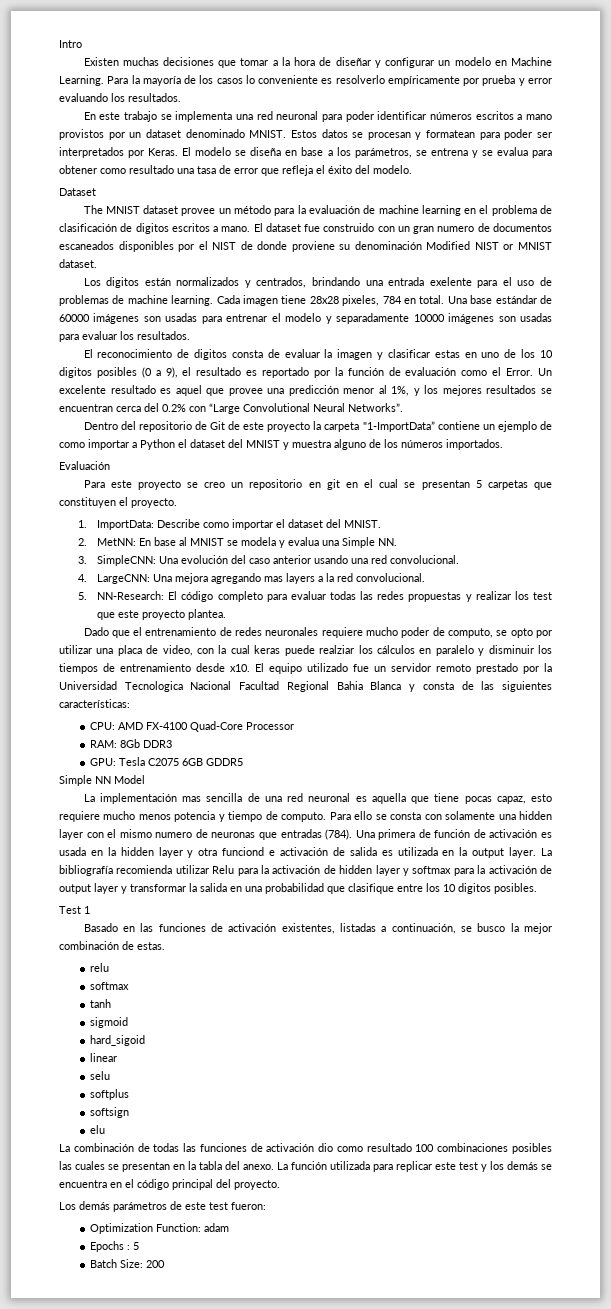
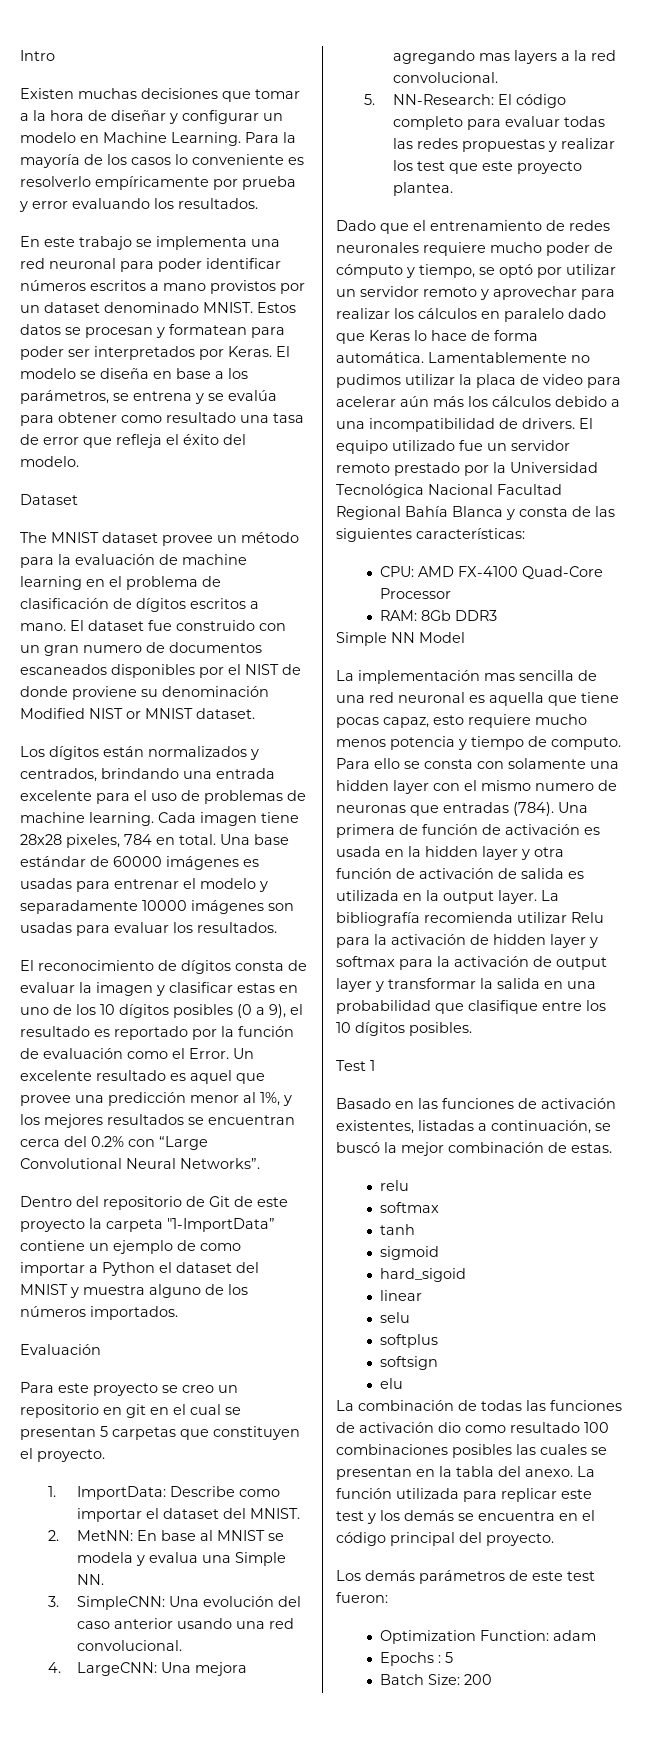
[496,147,528,156] evalua -> [228,390,277,401] evalúa
[135,223,169,234] digitos -> [136,598,186,612] dígitos
[106,277,140,288] digitos -> [49,746,99,760] dígitos
[429,277,472,286] exelente -> [20,790,92,801] excelente
[143,316,161,322] son -> [243,859,259,867] es
[194,349,228,360] digitos -> [181,960,231,974] dígitos
[59,367,92,378] digitos -> [119,1004,169,1018] dígitos
[448,628,552,638] [59,645,553,656] [59,663,250,674] computo, se opto por utilizar una placa de video, con la cual keras puede realziar los cálculos en paralelo y disminuir los tiempos de entrenamiento desde x10. -> [336,264,616,278] [336,286,615,300] [336,308,606,322] [336,330,538,344] [336,352,590,363] [336,374,621,388] [336,396,620,407] [336,418,575,432] cómputo y tiempo, se optó por utilizar un servidor remoto y aprovechar para realizar los cálculos en paralelo dado que Keras lo hace de forma automática. Lamentablemente no pudimos utilizar la placa de video para acelerar aún más los cálculos debido a una incompatibilidad de drivers.
[124,681,183,692] Tecnologica -> [336,484,424,498] Tecnológica
[336,681,363,690] Bahia -> [405,506,448,517] Bahía
[90,757,244,766] // GPU: Tesla C2075 6GB GDDR5 -> (498, 615) none
[222,847,276,856] funciond e -> [336,868,415,879] función de
[458,883,491,894] digitos -> [355,1022,405,1036] dígitos
[477,923,506,932] busco -> [336,1142,380,1153] buscó

